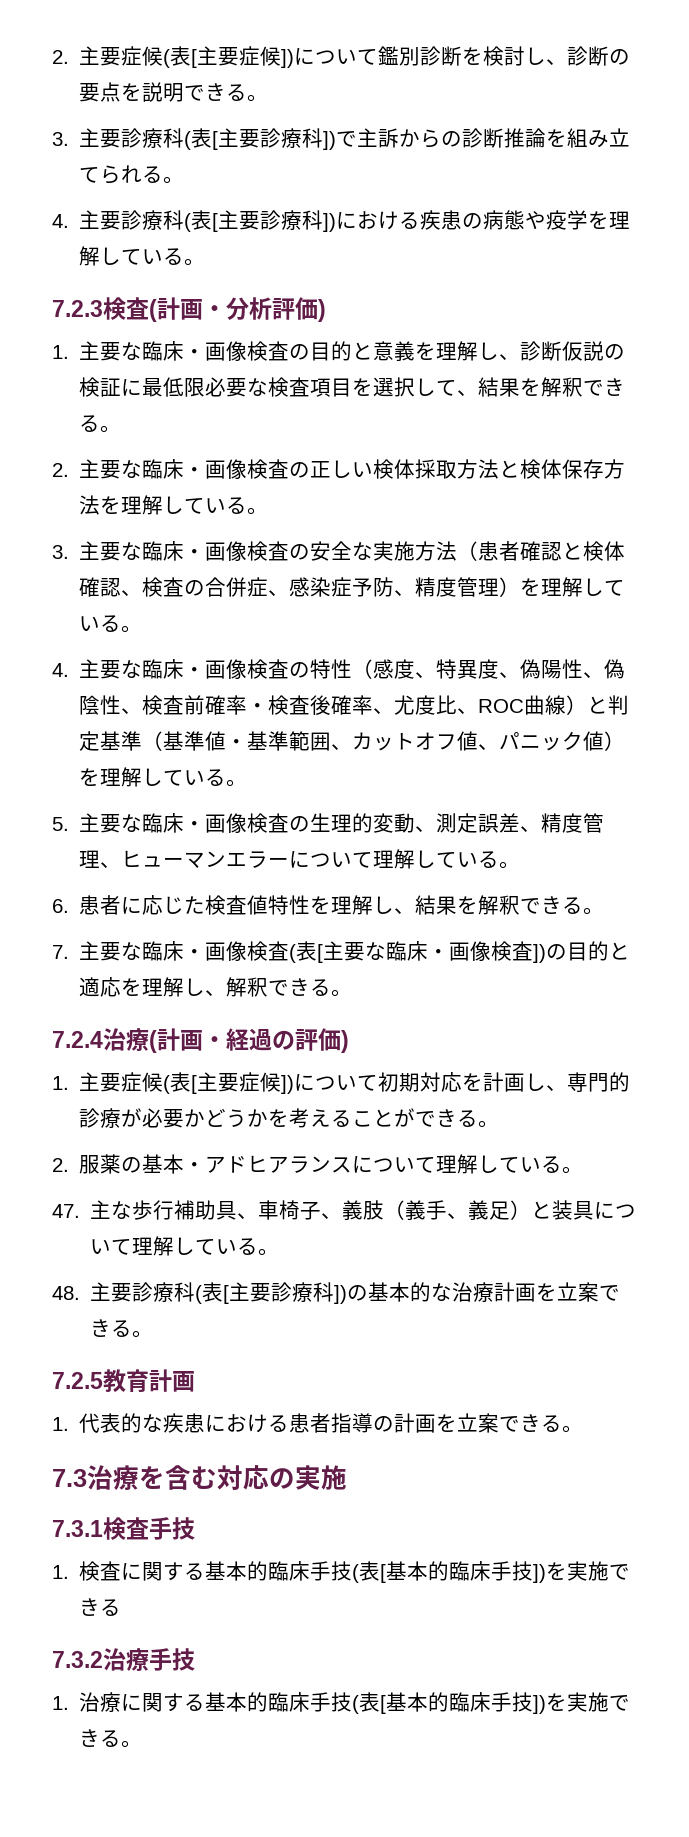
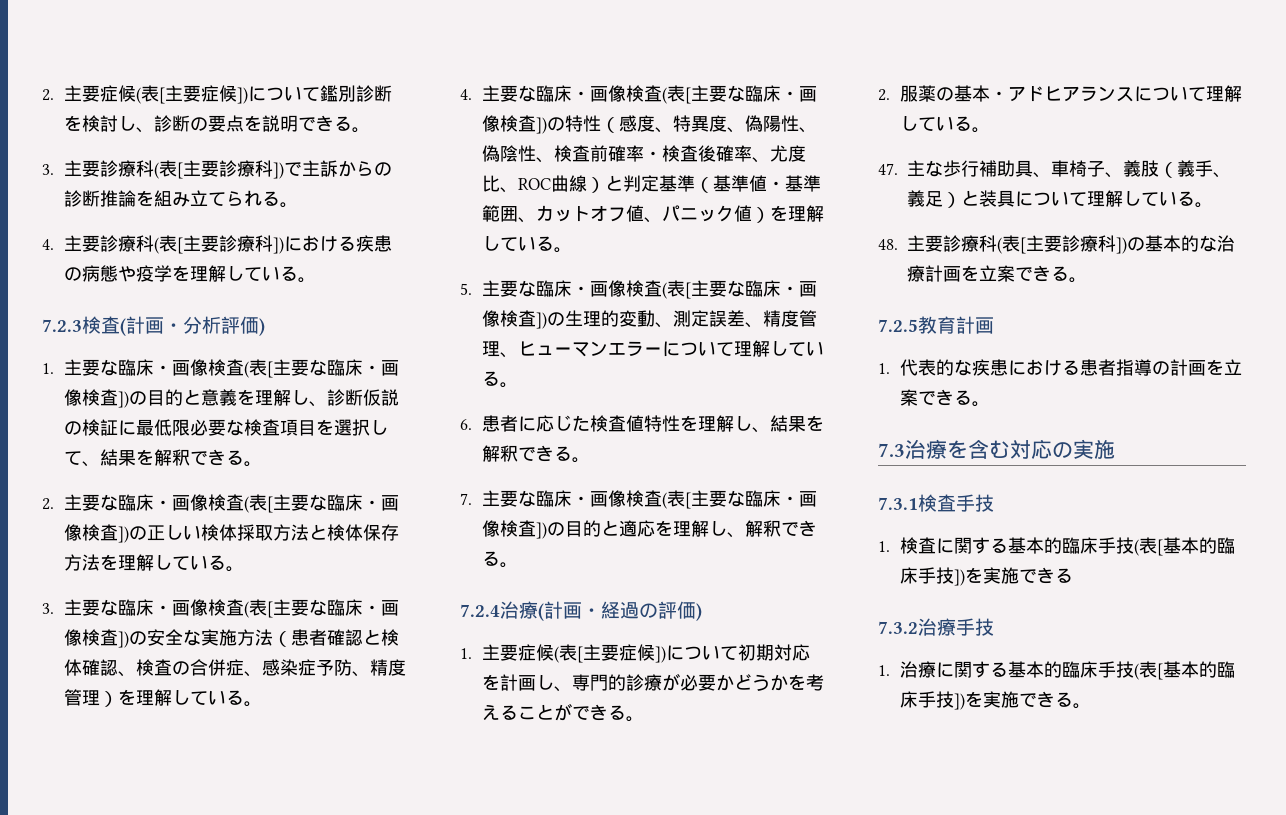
(290, 351) none -> [244,359,400,378] [64,389,130,408] (表[主要な臨床・画像検査])
(290, 469) none -> [244,494,400,513] [64,524,130,543] (表[主要な臨床・画像検査])
(290, 551) none -> [244,599,400,618] [64,629,130,648] (表[主要な臨床・画像検査])
(290, 669) none -> [662,85,818,104] [482,115,548,134] (表[主要な臨床・画像検査])
(290, 823) none -> [662,280,818,299] [482,310,548,329] (表[主要な臨床・画像検査])

